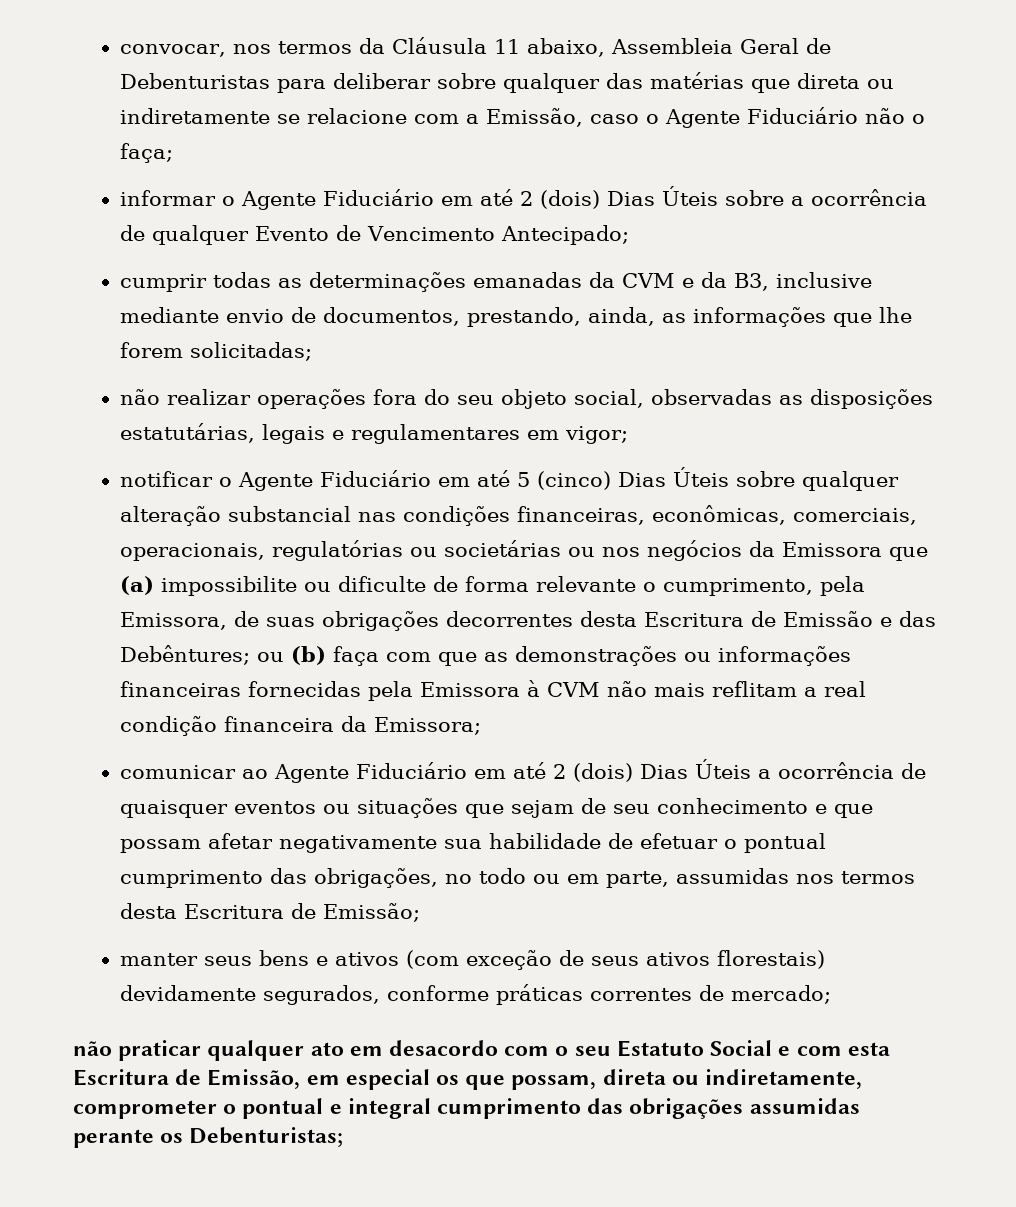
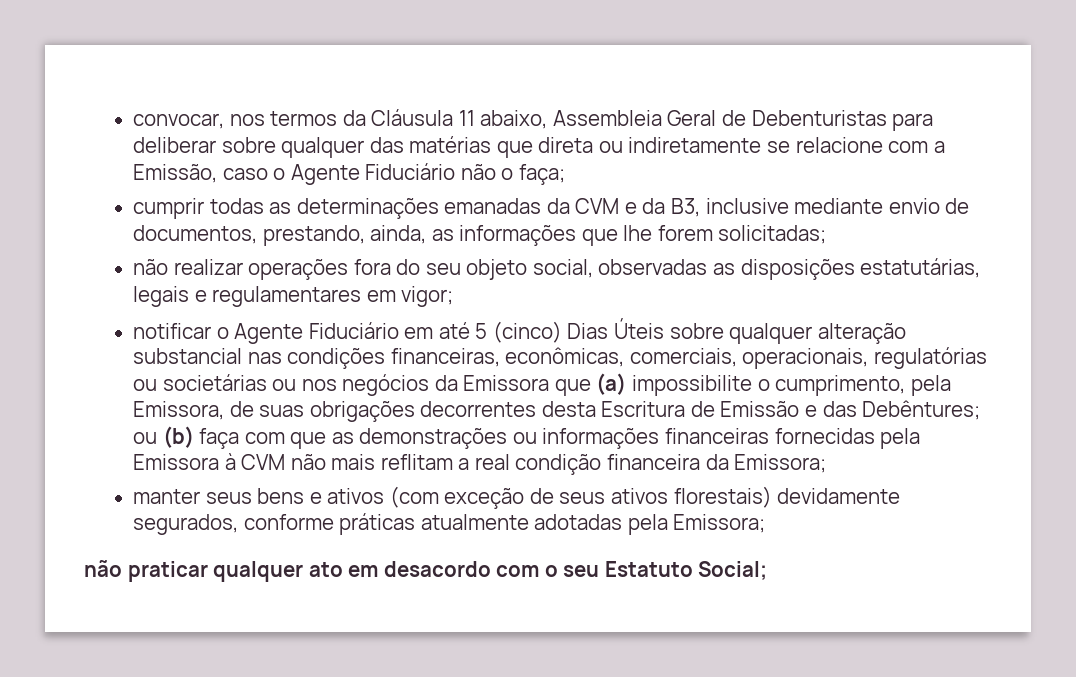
[119,186,927,210] [119,225,629,245] // informar o Agente Fiduciário em até 2 (dois) Dias Úteis sobre a ocorrência de qualquer Evento de Vencimento Antecipado; -> (565, 174) none
[303,576,636,592] ou dificulte de forma relevante -> (753, 385) none
[119,759,926,783] [119,798,873,818] [119,833,826,853] [119,868,915,888] [119,903,420,922] // comunicar ao Agente Fiduciário em até 2 (dois) Dias Úteis a ocorrência de quaisquer eventos ou situações que sejam de seu conhecimento e que possam afetar negativamente sua habilidade de efetuar o pontual cumprimento das obrigações, no todo ou em parte, assumidas nos termos desta Escritura de Emissão; -> (827, 463) none
[589,985,831,1004] correntes de mercado; -> [420,514,766,535] atualmente adotadas pela Emissora;
[710,1040,890,1056] [73,1069,863,1090] [73,1098,860,1119] [73,1127,344,1148] Social e com esta Escritura de Emissão, em especial os que possam, direta ou indiretamente, comprometer o pontual e integral cumprimento das obrigações assumidas perante os Debenturistas; -> [698,561,768,580] Social;

